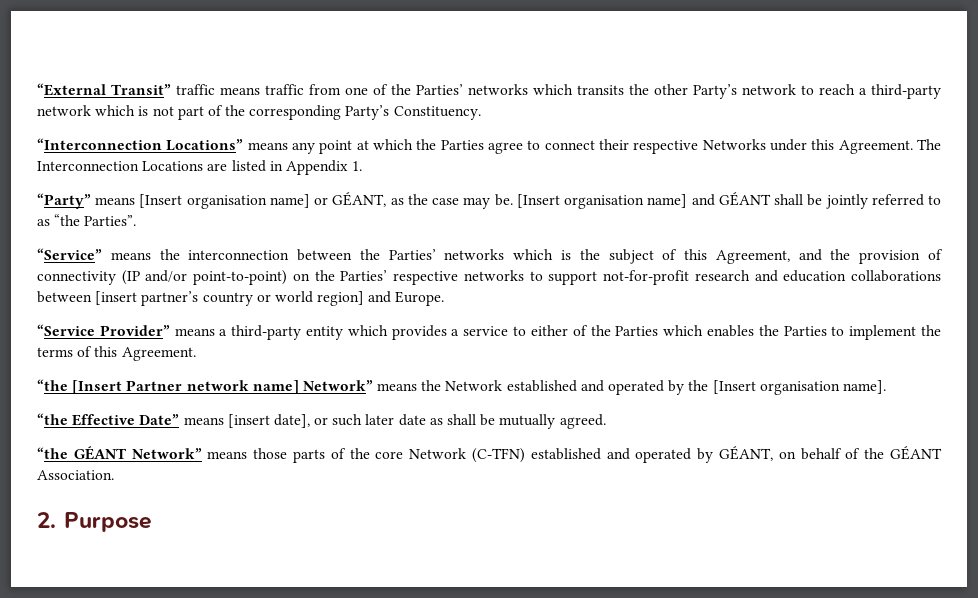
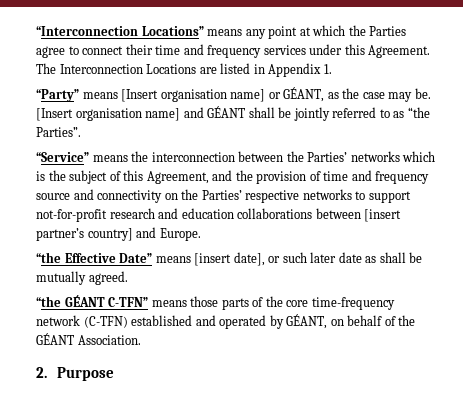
[37,83,941,99] [37,105,481,120] “External Transit” traffic means traffic from one of the Parties’ networks which transits the other Party’s network to reach a third-party network which is not part of the corresponding Party’s Constituency. // -> (36, 31) none
[633,139,766,154] respective Networks -> [155,44,306,58] time and frequency services
[37,270,288,285] connectivity (IP and/or point-to-point) -> [323,170,430,184] [36,189,163,203] time and frequency source and connectivity
[202,291,445,306] [37,324,942,340] [37,346,196,361] [37,379,886,395] country or world region] and Europe. // “Service Provider” means a third-party entity which provides a service to either of the Parties which enables the Parties to implement the terms of this Agreement. // “the [Insert Partner network name] Network” means the Network established and operated by the [Insert organisation name]. -> [87,227,201,241] country] and Europe.
[131,448,202,459] Network” -> [108,297,149,307] C-TFN”
[409,448,467,459] Network -> [311,297,395,310] [36,315,80,326] time-frequency network

